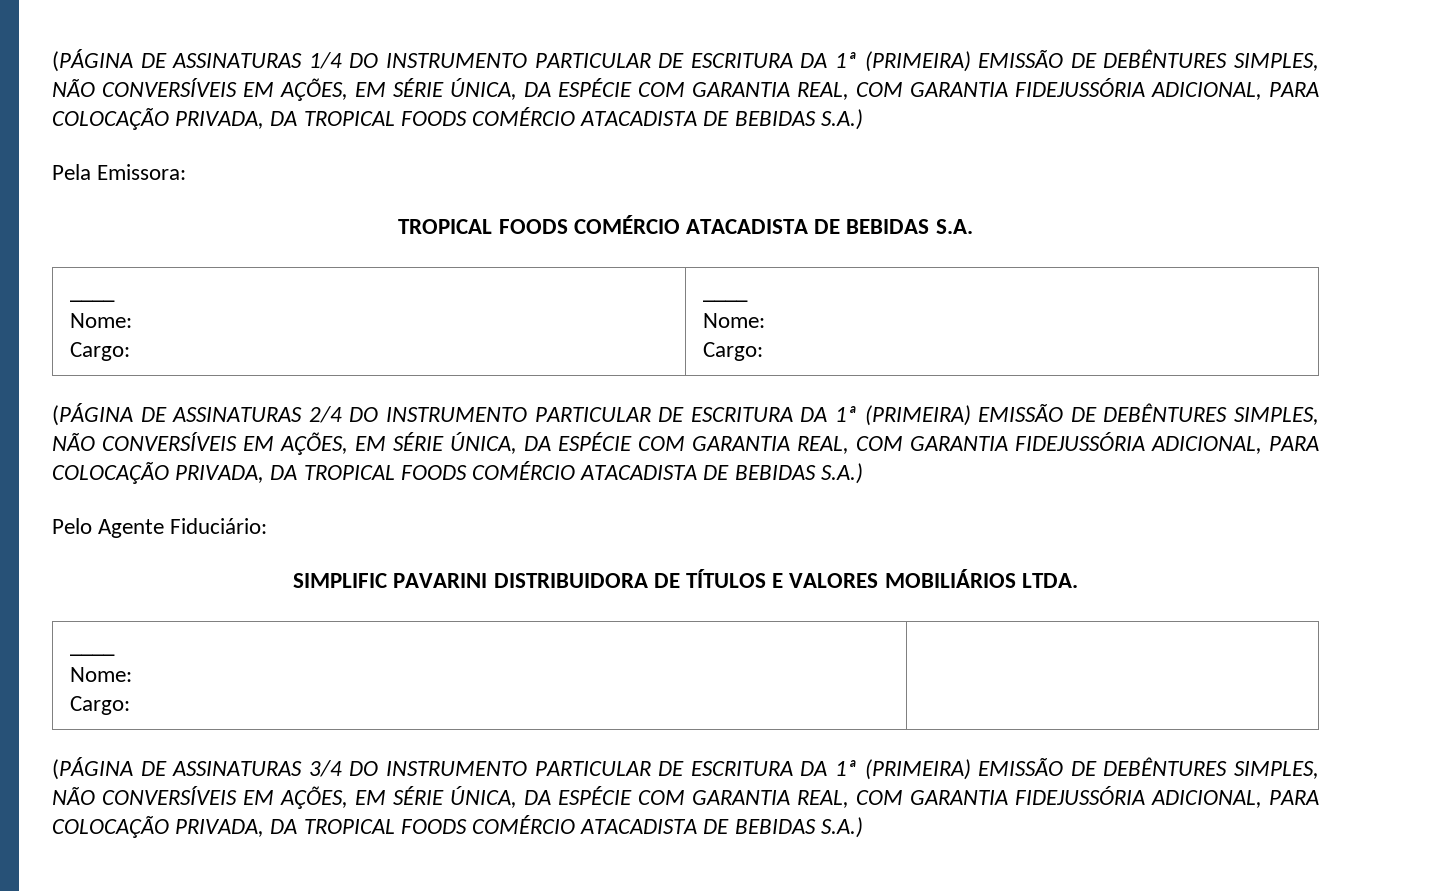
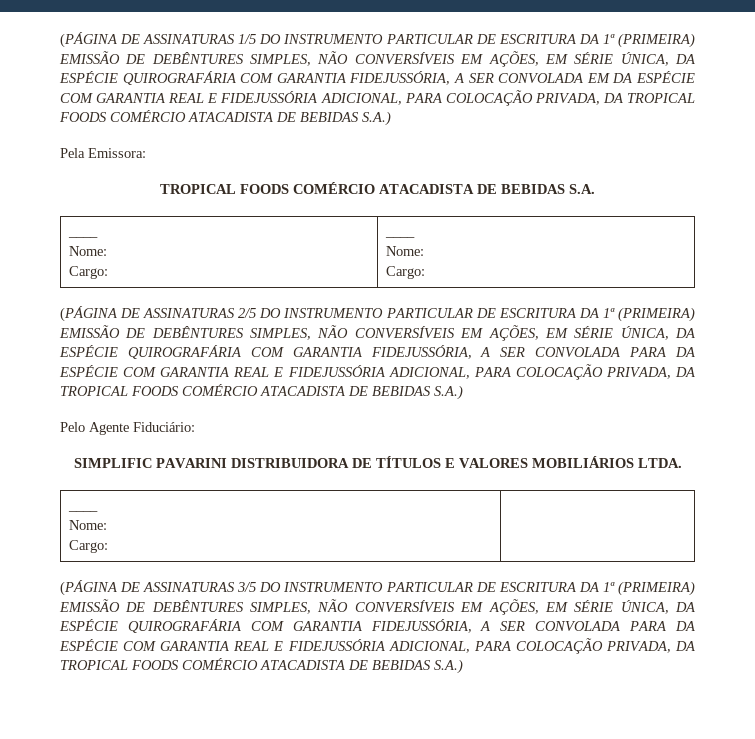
[52,49,342,72] (PÁGINA DE ASSINATURAS 1/4 -> [60,32,257,48] (PÁGINA DE ASSINATURAS 1/5
[638,82,1008,100] COM GARANTIA REAL, COM GARANTIA -> [122,71,696,85] [60,93,218,103] QUIROGRAFÁRIA COM GARANTIA FIDEJUSSÓRIA, A SER CONVOLADA EM DA ESPÉCIE COM GARANTIA REAL E
[308,406,342,423] 2/4 -> [238,308,257,318] 2/5
[638,436,1008,454] COM GARANTIA REAL, COM GARANTIA -> [127,345,696,359] [59,365,284,377] QUIROGRAFÁRIA COM GARANTIA FIDEJUSSÓRIA, A SER CONVOLADA PARA DA ESPÉCIE COM GARANTIA REAL E
[308,760,342,777] 3/4 -> [237,582,257,592] 3/5
[638,790,1008,808] COM GARANTIA REAL, COM GARANTIA -> [127,619,696,633] [59,639,284,651] QUIROGRAFÁRIA COM GARANTIA FIDEJUSSÓRIA, A SER CONVOLADA PARA DA ESPÉCIE COM GARANTIA REAL E

